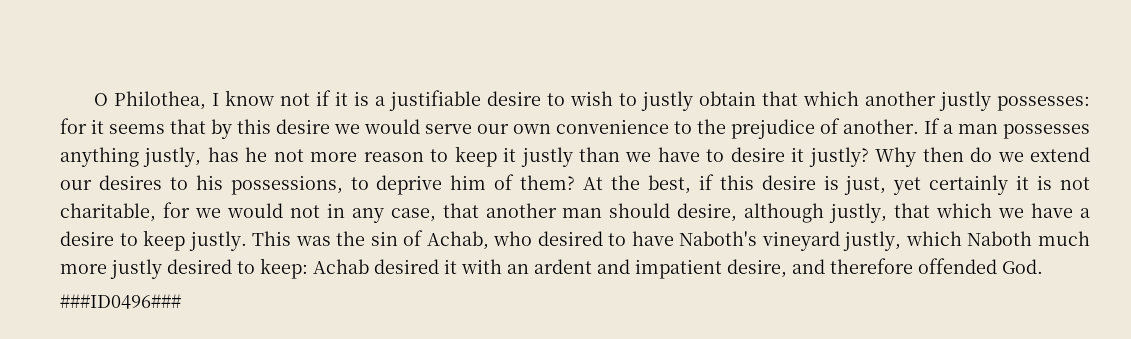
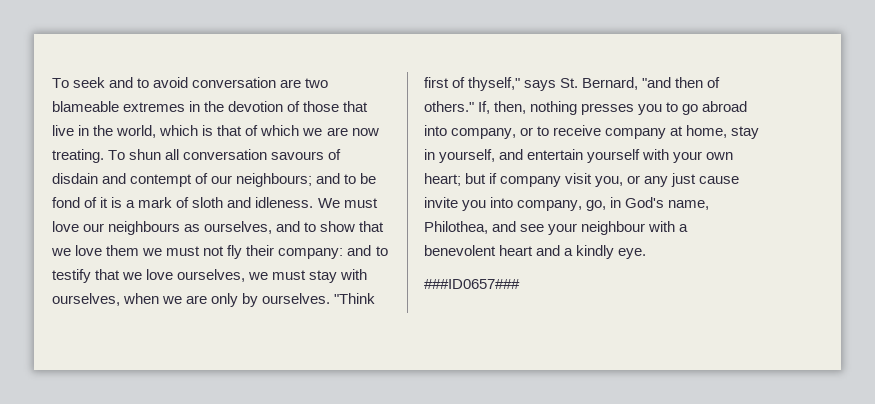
[94,90,1090,111] [60,118,1090,139] [60,146,1091,167] [60,174,1090,195] [60,202,1090,223] [60,230,1090,251] [60,258,1043,279] [60,294,181,309] O Philothea, I know not if it is a justifiable desire to wish to justly obtain that which another justly possesses: for it seems that by this desire we would serve our own convenience to the prejudice of another. If a man possesses anything justly, has he not more reason to keep it justly than we have to desire it justly? Why then do we extend our desires to his possessions, to deprive him of them? At the best, if this desire is just, yet certainly it is not charitable, for we would not in any case, that another man should desire, although justly, that which we have a desire to keep justly. This was the sin of Achab, who desired to have Naboth's vineyard justly, which Naboth much more justly desired to keep: Achab desired it with an ardent and impatient desire, and therefore offended God. // ###ID0496### -> [52,77,329,88] [52,101,369,112] [52,125,379,138] [52,149,342,163] [52,173,377,187] [52,197,378,208] [52,221,385,235] [51,245,388,259] [52,269,368,283] [52,293,376,307] [424,77,721,91] [424,101,748,115] [424,125,760,139] [424,149,734,163] [424,173,740,187] [424,197,710,211] [424,221,689,235] [424,245,647,259] [424,279,520,289] To seek and to avoid conversation are two blameable extremes in the devotion of those that live in the world, which is that of which we are now treating. To shun all conversation savours of disdain and contempt of our neighbours; and to be fond of it is a mark of sloth and idleness. We must love our neighbours as ourselves, and to show that we love them we must not fly their company: and to testify that we love ourselves, we must stay with ourselves, when we are only by ourselves. "Think first of thyself," says St. Bernard, "and then of others." If, then, nothing presses you to go abroad into company, or to receive company at home, stay in yourself, and entertain yourself with your own heart; but if company visit you, or any just cause invite you into company, go, in God's name, Philothea, and see your neighbour with a benevolent heart and a kindly eye. // ###ID0657###

